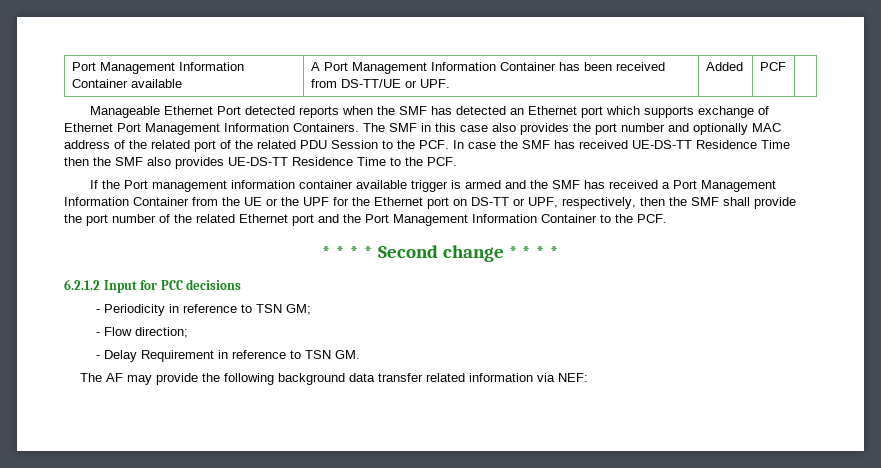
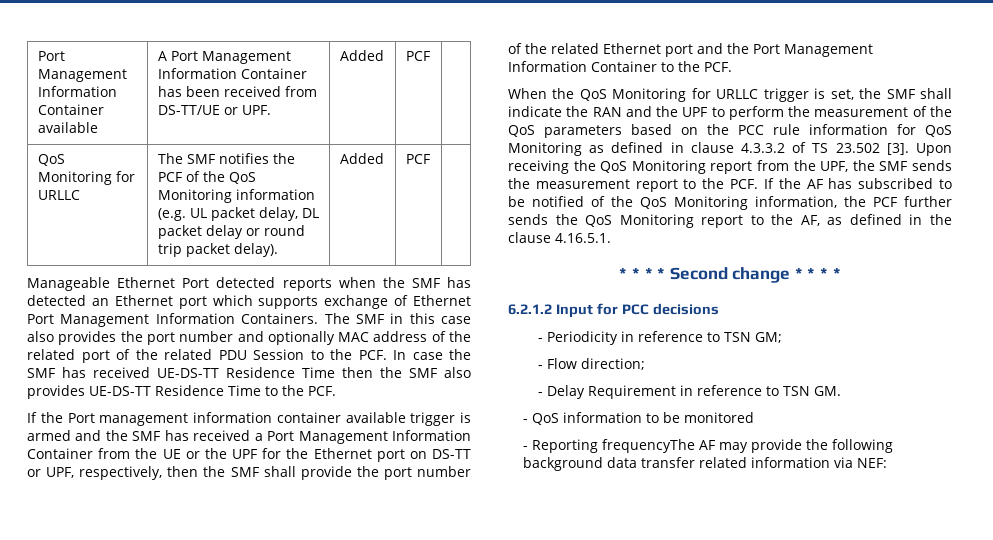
(786, 66) none -> [37,154,65,166] [37,171,135,185] [37,190,80,200] [157,153,295,164] [157,171,256,184] [157,189,315,203] [157,207,319,221] [157,225,305,239] [157,243,278,257] [339,153,384,164] [405,154,430,164] // QoS Monitoring for URLLC | The SMF notifies the PCF of the QoS Monitoring information (e.g. UL packet delay, DL packet delay or round trip packet delay). | Added | PCF |
(667, 218) none -> [508,88,952,102] [508,106,952,120] [508,124,952,138] [508,142,952,156] [508,160,953,174] [508,178,952,192] [508,196,952,210] [508,214,952,228] [508,232,611,243] // When the QoS Monitoring for URLLC trigger is set, the SMF shall indicate the RAN and the UPF to perform the measurement of the QoS parameters based on the PCC rule information for QoS Monitoring as defined in clause 4.3.3.2 of TS 23.502 [3]. Upon receiving the QoS Monitoring report from the UPF, the SMF sends the measurement report to the PCF. If the AF has subscribed to be notified of the QoS Monitoring information, the PCF further sends the QoS Monitoring report to the AF, as defined in the clause 4.16.5.1.
[80,373,103,382] The -> [523,412,755,425] [523,439,696,453] - QoS information to be monitored // - Reporting frequencyThe

